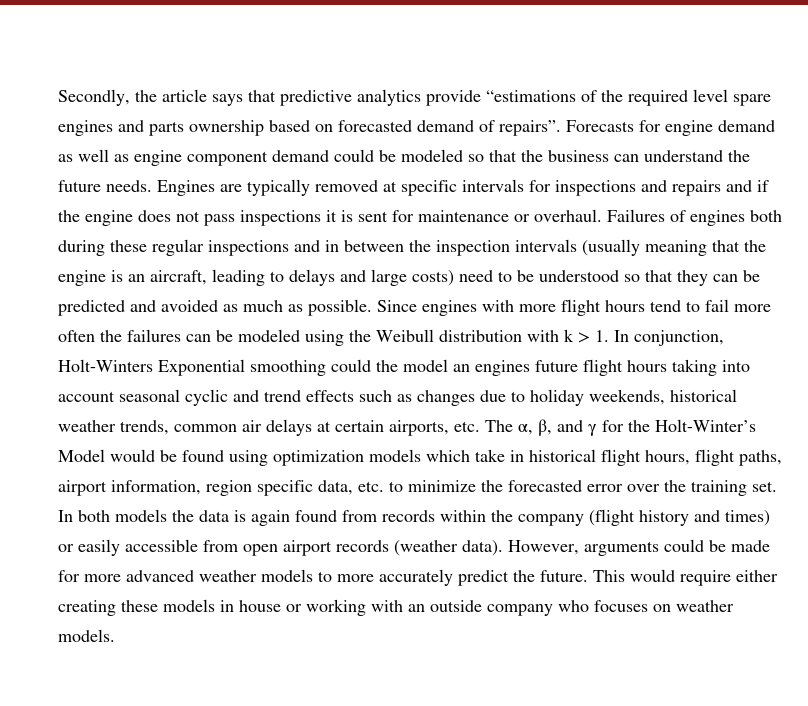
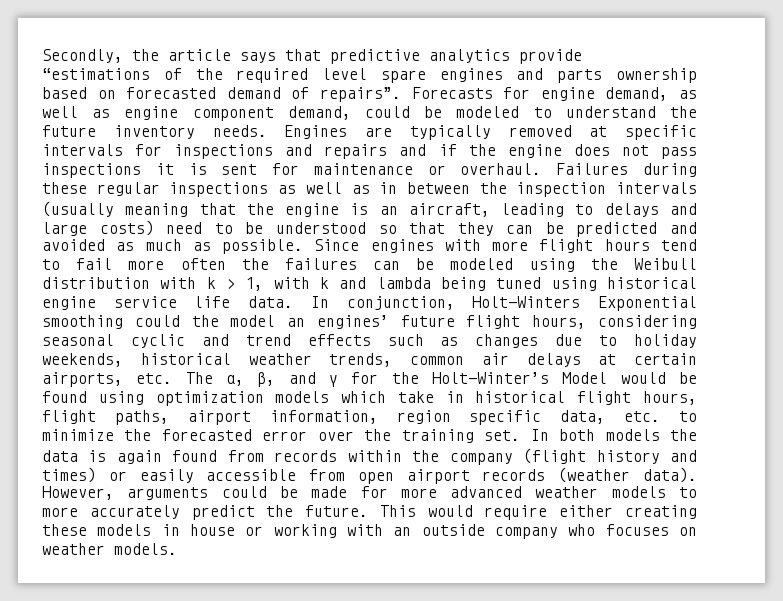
[718,120,775,132] demand -> [605,87,669,101] demand,
[272,150,329,162] demand -> [287,106,351,120] demand,
[468,150,639,162] so that the business can -> [533,107,552,118] to
(101, 186) none -> [113,125,195,139] inventory
[670,210,782,226] of engines both -> (629, 169) none
[294,240,320,252] and -> [278,182,370,194] as well as
[595,330,609,342] 1. -> [245,277,697,291] [42,296,294,310] 1, with k and lambda being tuned using historical engine service life data.
[475,360,530,376] engines -> [316,315,389,329] engines’
[627,359,750,376] [58,391,115,402] hours taking into account -> [532,315,697,329] hours, considering

